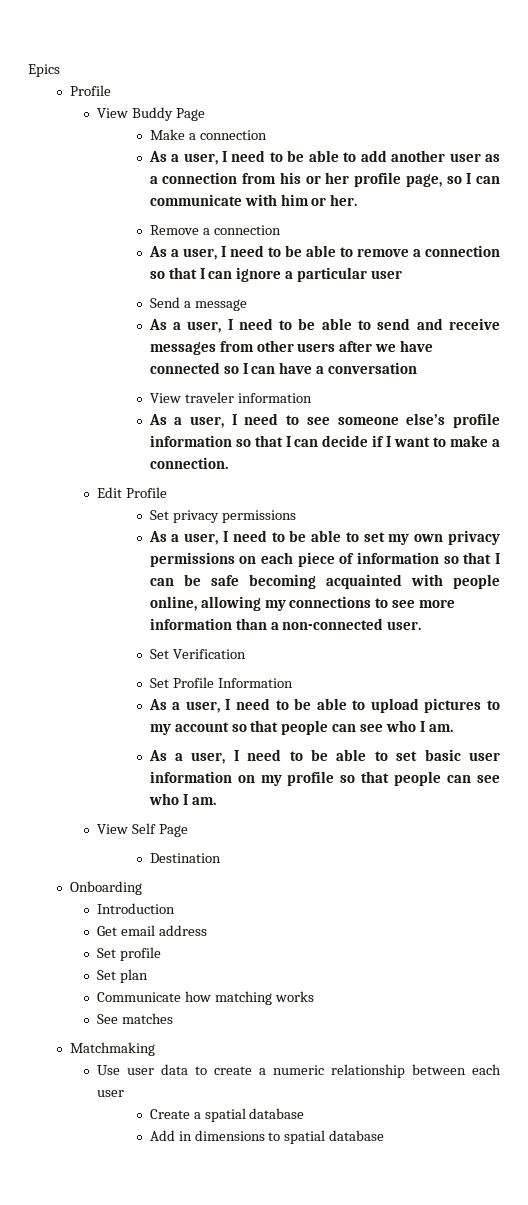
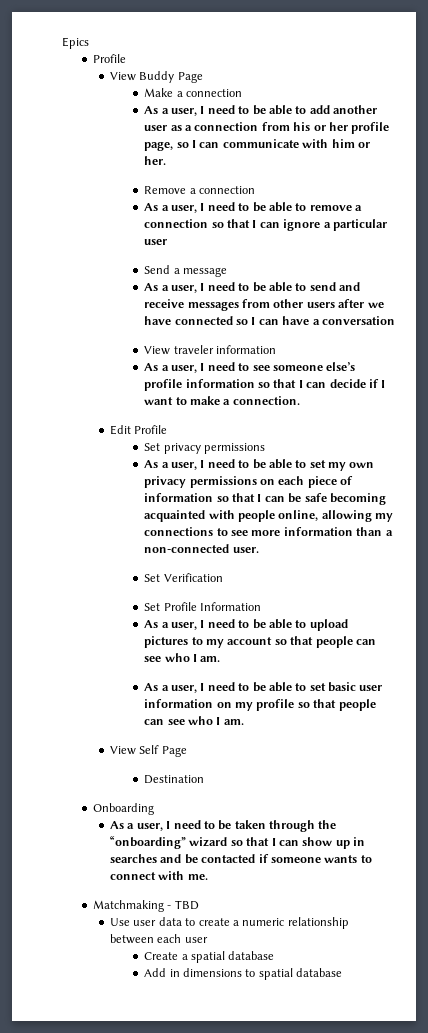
[96,903,175,914] [96,925,207,936] [96,947,161,961] [96,969,148,983] [96,991,314,1005] [96,1013,173,1024] Introduction // Get email address // Set profile // Set plan // Communicate how matching works // See matches -> [110,820,337,832] [110,836,366,849] [110,854,372,864] [110,871,208,880] As a user, I need to be taken through the “onboarding” wizard so that I can show up in searches and be contacted if someone wants to connect with me.
(156, 1049) none -> [167,900,199,910] - TBD

